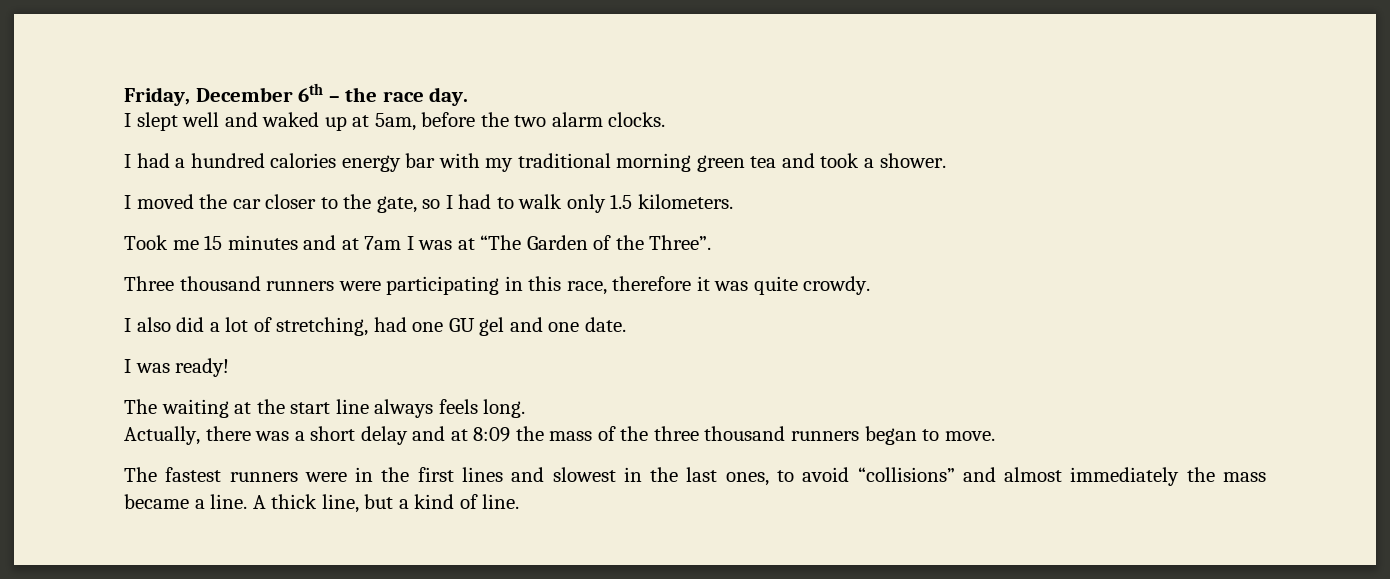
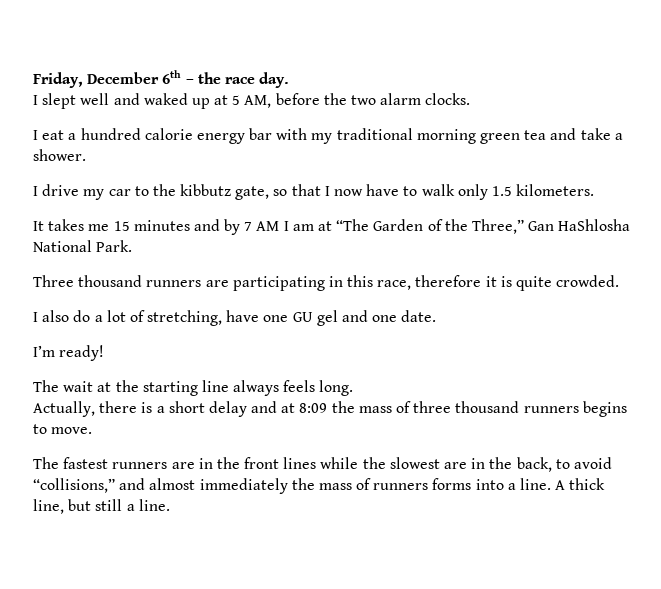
[374,113,416,131] 5am, -> [232,95,272,108] 5 AM,
[136,153,170,168] had -> [42,130,65,140] eat
[270,153,337,168] calories -> [144,128,193,140] calorie
[820,153,860,168] took -> [580,128,611,140] take
[136,194,317,209] moved the car closer -> [42,184,131,200] drive my car
(372, 201) none -> [180,184,232,196] kibbutz
[445,194,492,209] I had -> [291,184,400,196] that I now have
[124,235,168,250] Took -> [33,219,85,231] It takes
[341,236,453,250] at 7am I was -> [224,219,314,235] by 7 AM I am
[649,235,712,250] Three”. -> [471,219,631,234] [33,240,133,252] Three,” Gan HaShlosha National Park.
[338,281,381,291] were -> [205,280,229,287] are
[714,276,871,295] was quite crowdy. -> [500,275,620,291] is quite crowded.
[176,317,205,332] did -> [73,310,91,322] do
[373,317,407,332] had -> [226,310,260,322] have
[124,359,170,373] I was -> [33,345,55,357] I’m
[161,399,229,418] waiting -> [63,381,94,392] wait
[290,402,331,414] start -> [142,381,198,396] starting
[255,431,290,441] was -> [141,402,153,413] is
[620,426,649,441] the -> (412, 407) none
[864,426,917,445] began -> [582,401,627,417] begins
[304,467,769,486] were in the first lines and slowest in the last ones, -> [171,457,552,472] are in the front lines while the slowest are in the back,
[857,467,955,482] “collisions” -> [33,478,115,493] “collisions,”
[124,494,189,509] became -> [356,478,504,490] of runners forms into
[398,494,478,509] a kind of -> [95,499,135,511] still a

